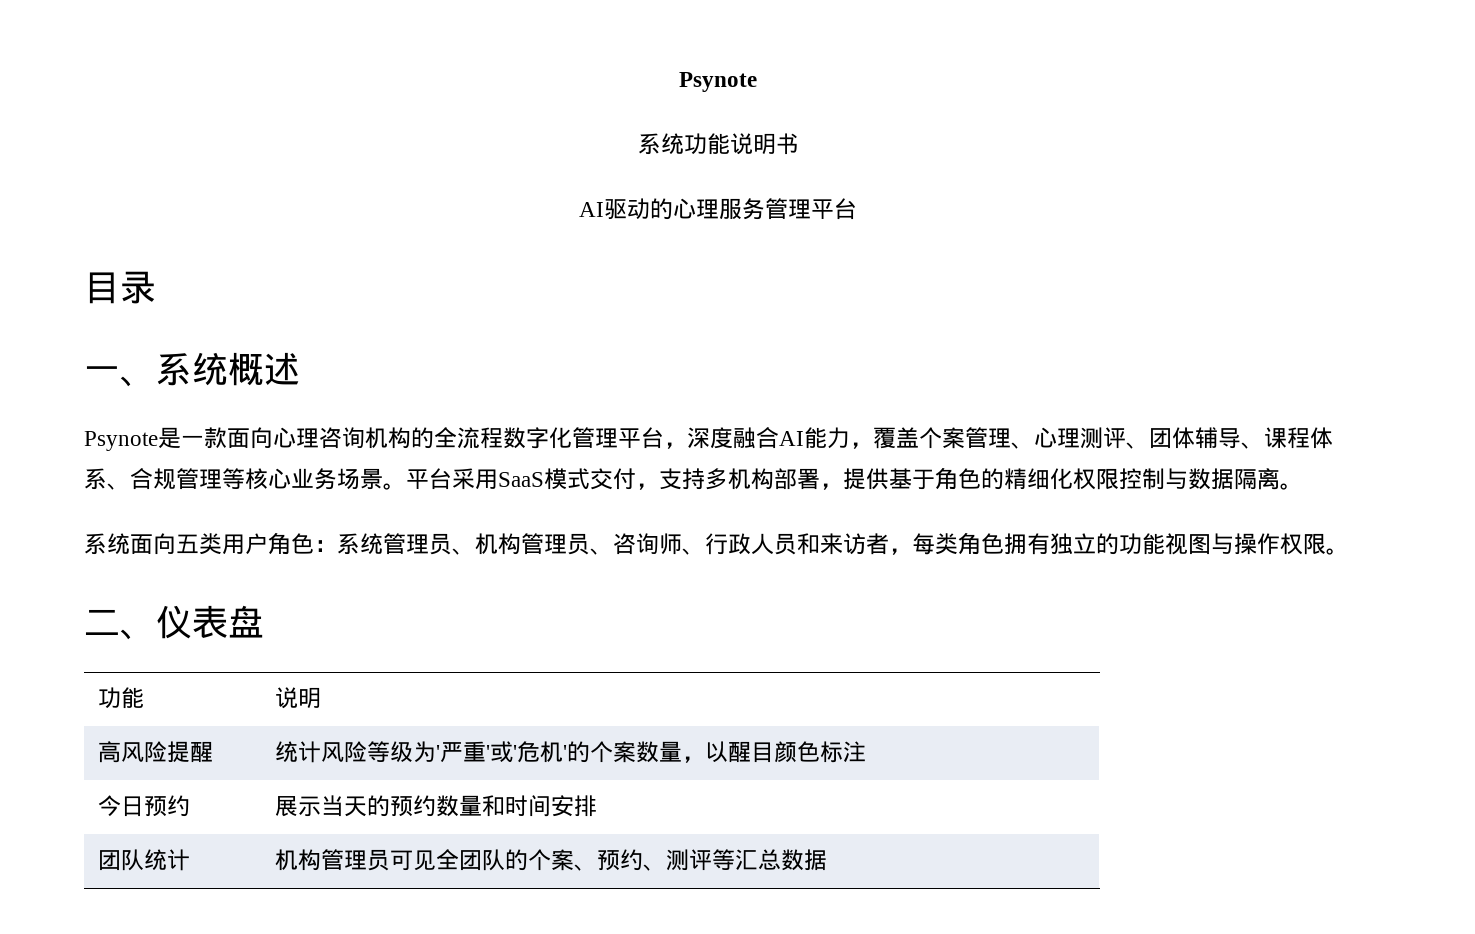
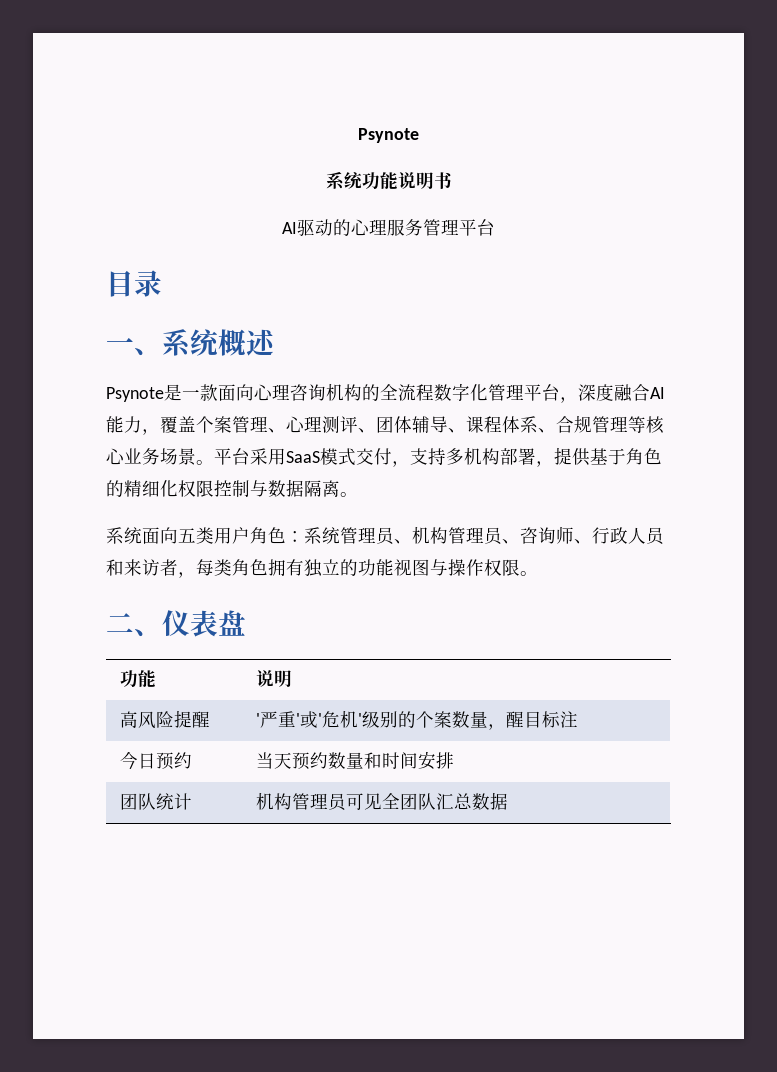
[275,741,437,763] 统计风险等级为 -> (210, 719) none
(568, 752) none -> [361,711,398,728] 级别
[705,741,821,763] 以醒目颜色 -> [505,711,542,728] 醒目
[275,795,391,817] 展示当天的 -> [255,752,292,769] 当天
[505,849,736,871] 的个案、预约、测评等 -> (436, 801) none

